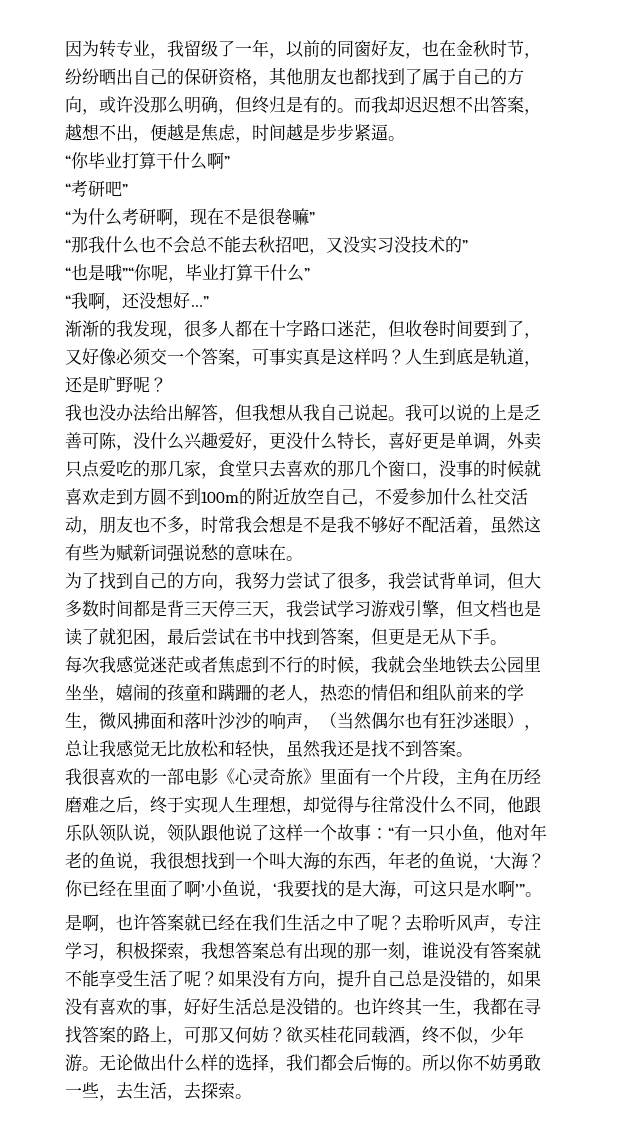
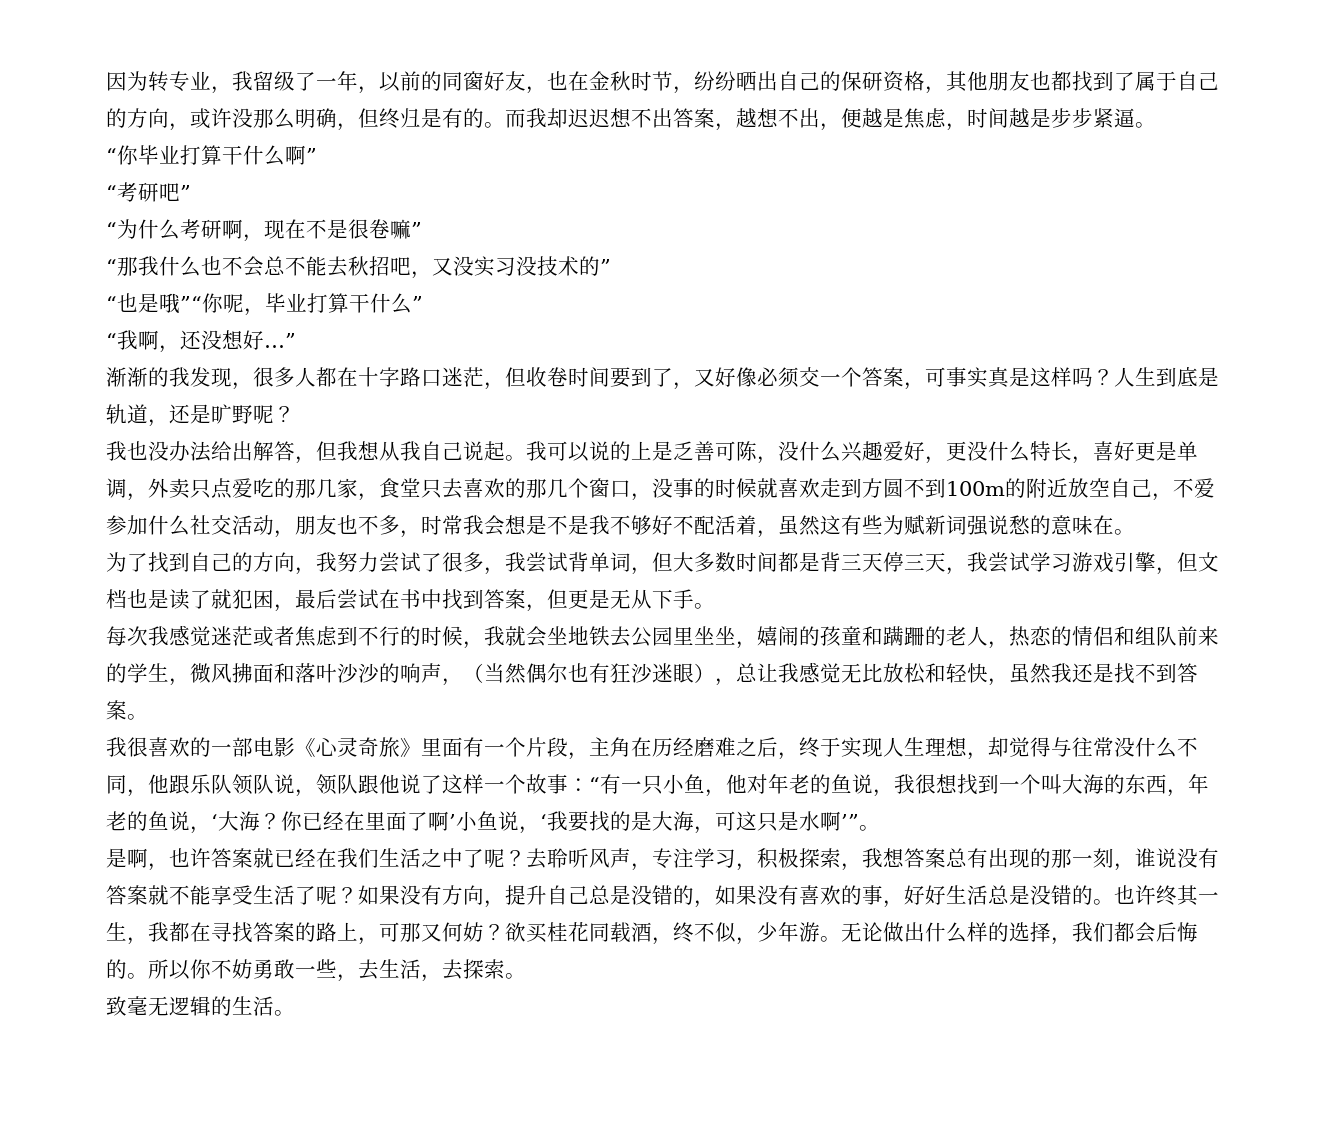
(252, 1096) none -> [106,996,295,1016] // 致毫无逻辑的生活。

